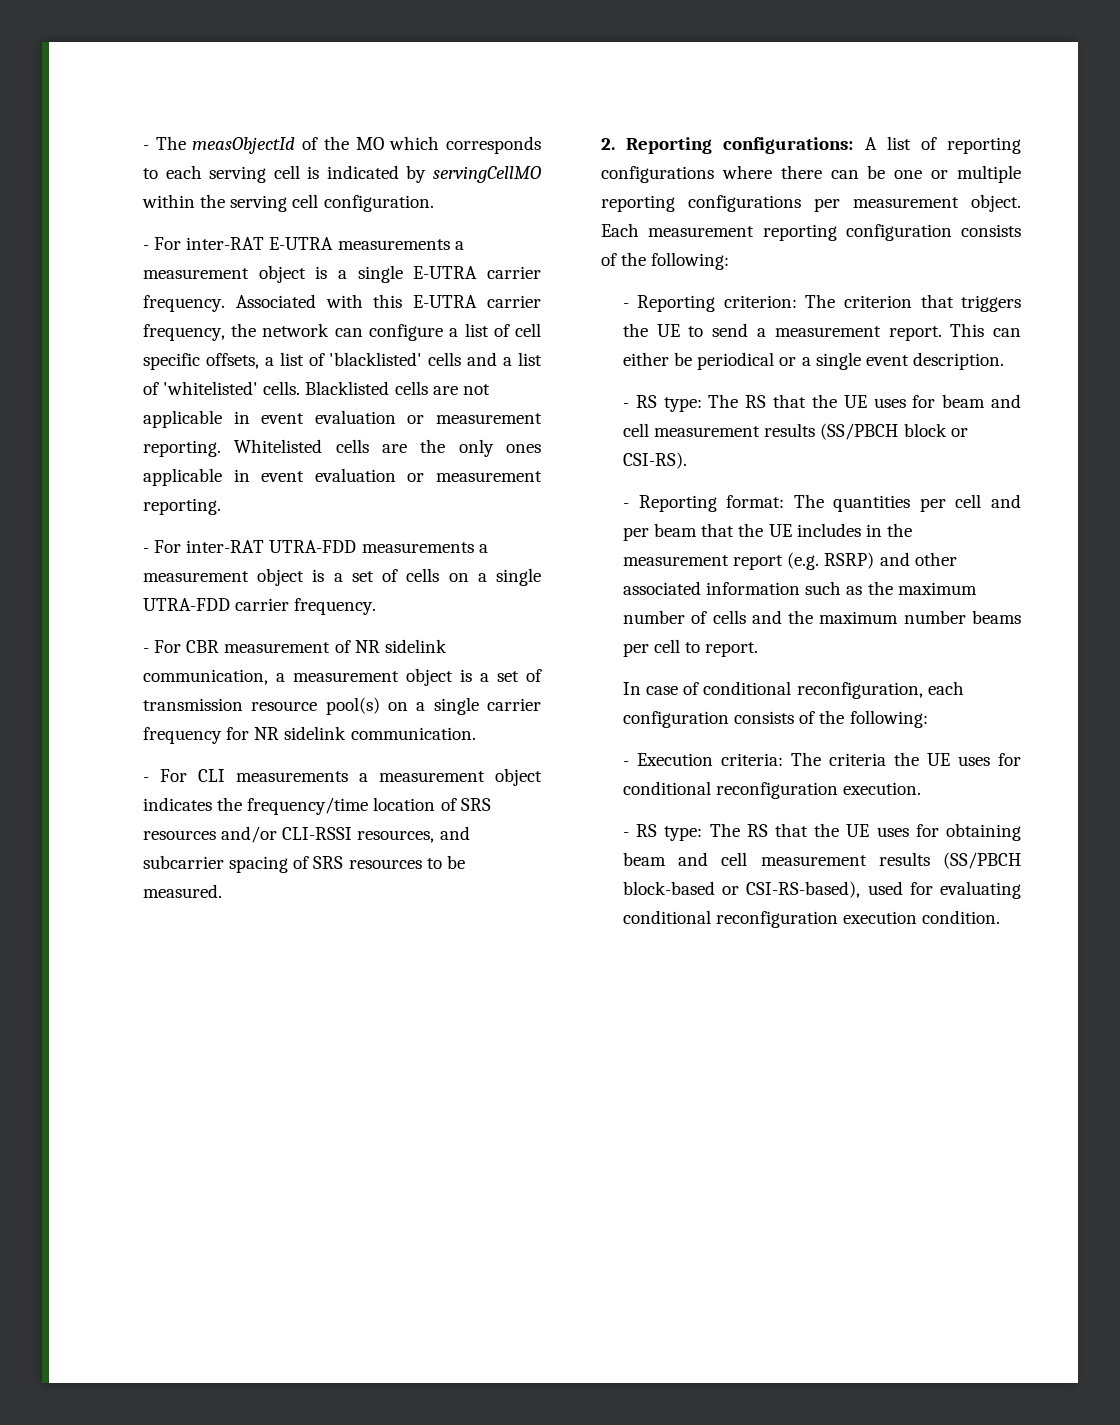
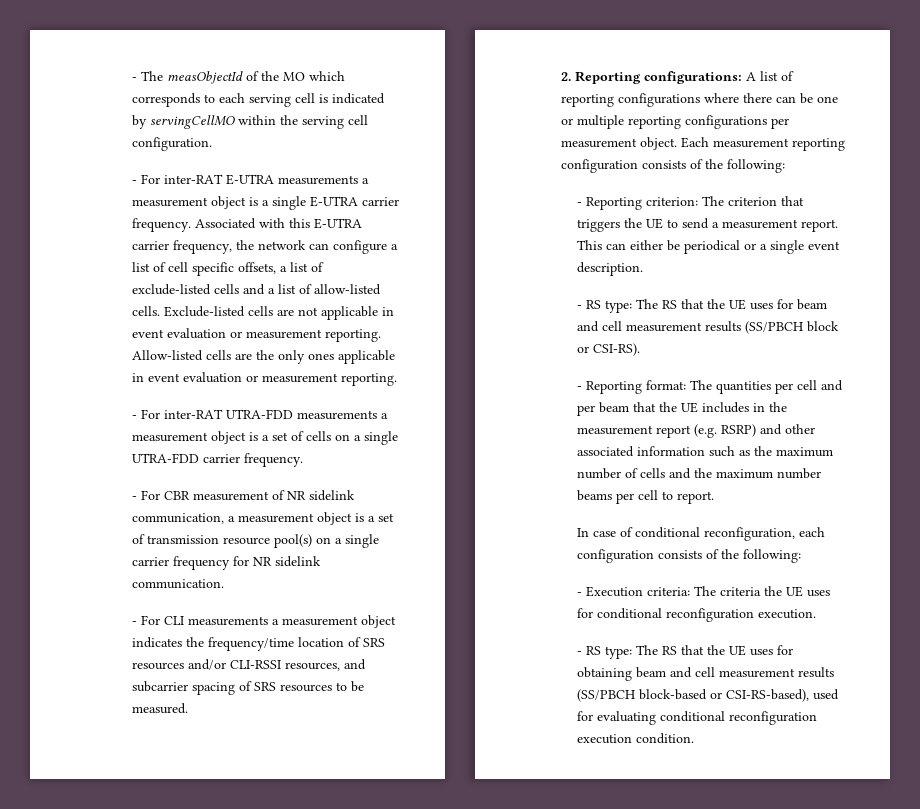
[329,352,423,366] 'blacklisted' -> [131,284,211,295] exclude-listed
[163,381,390,395] 'whitelisted' cells. Blacklisted -> [313,284,381,295] [131,306,245,317] allow-listed cells. Exclude-listed
[234,439,323,453] Whitelisted -> [131,350,203,361] Allow-listed

